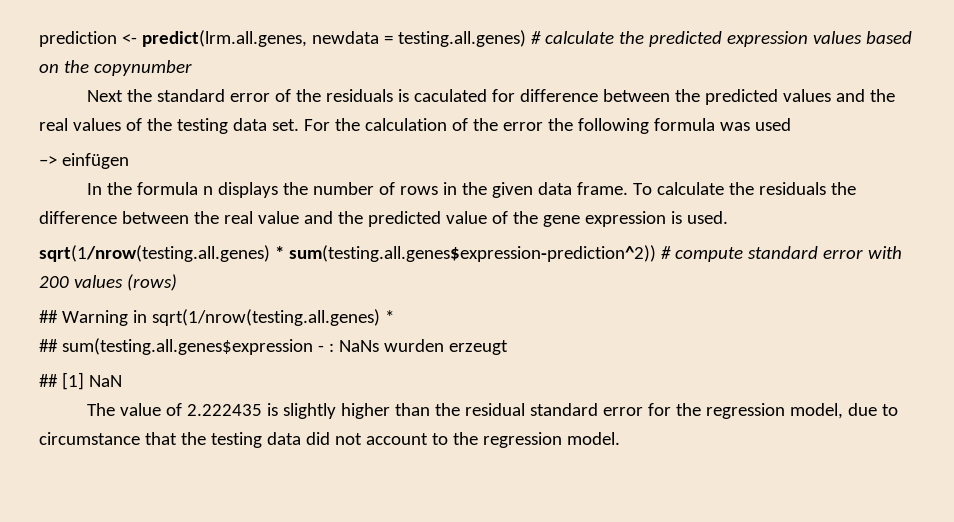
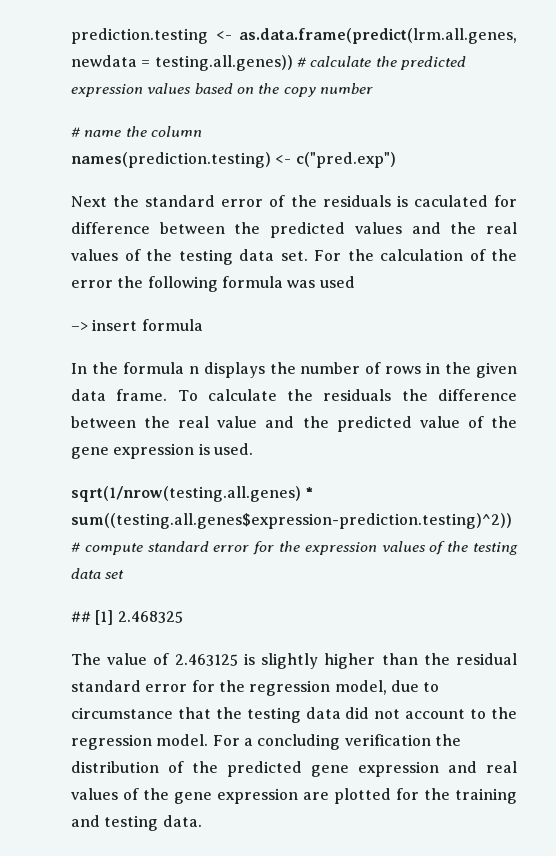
[39,30,307,47] prediction <- predict(lrm.all.genes, -> [71,28,517,44] prediction.testing <- as.data.frame(predict(lrm.all.genes,
[397,30,526,47] testing.all.genes) -> [154,55,293,71] testing.all.genes))
[93,60,192,76] copynumber -> [283,83,373,97] [71,126,202,137] [71,152,396,168] copy number // # name the column // names(prediction.testing) <- c("pred.exp")
[61,153,129,169] einfügen -> [92,319,203,331] insert formula
[288,245,656,262] sum(testing.all.genes$expression-prediction^2)) -> [71,513,512,529] sum((testing.all.genes$expression-prediction.testing)^2))
[867,246,902,259] [39,274,177,291] [39,309,394,326] [39,338,508,355] with 200 values (rows) // ## Warning in sqrt(1/nrow(testing.all.genes) * // ## sum(testing.all.genes$expression - : NaNs wurden erzeugt -> [253,541,519,555] [71,568,125,579] for the expression values of the testing data set
[88,375,122,387] NaN -> [117,611,183,623] 2.468325
[186,404,262,416] 2.222435 -> [174,654,238,666] 2.463125
(620, 438) none -> [212,734,461,750] [71,761,517,777] [71,788,517,804] [71,815,202,831] For a concluding verification the distribution of the predicted gene expression and real values of the gene expression are plotted for the training and testing data.

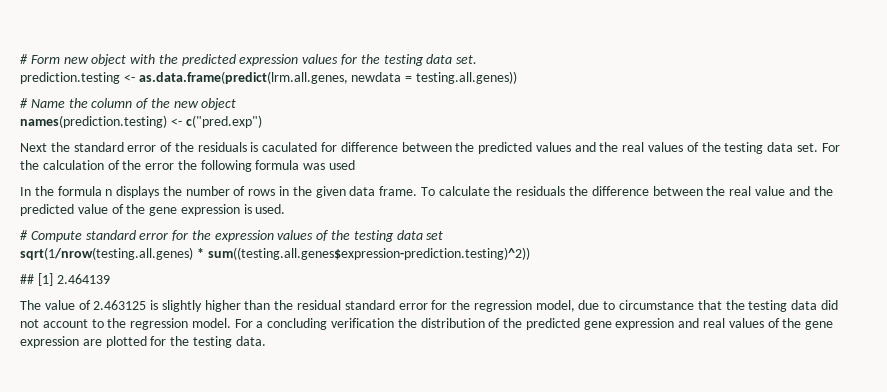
(71, 36) none -> [20,54,478,66] # Form new object with the predicted expression values for the testing data set. //
[296,56,466,70] [71,83,373,97] [71,127,122,137] # calculate the predicted expression values based on the copy number // # name -> [20,98,65,108] // # Name
(202, 131) none -> [136,98,237,110] of the new object
[71,319,203,331] // –> insert formula -> (356, 165) none
[71,486,314,502] [71,513,512,529] [71,542,143,555] sqrt(1/nrow(testing.all.genes) * sum((testing.all.genes$expression-prediction.testing)^2)) # compute -> [20,230,82,242] # Compute
(125, 574) none -> [20,247,530,260] // sqrt(1/nrow(testing.all.genes) * sum((testing.all.genes$expression-prediction.testing)^2))
[117,611,183,623] 2.468325 -> [56,274,110,284] 2.464139
[455,788,517,804] [71,815,100,827] training and -> (190, 341) none

